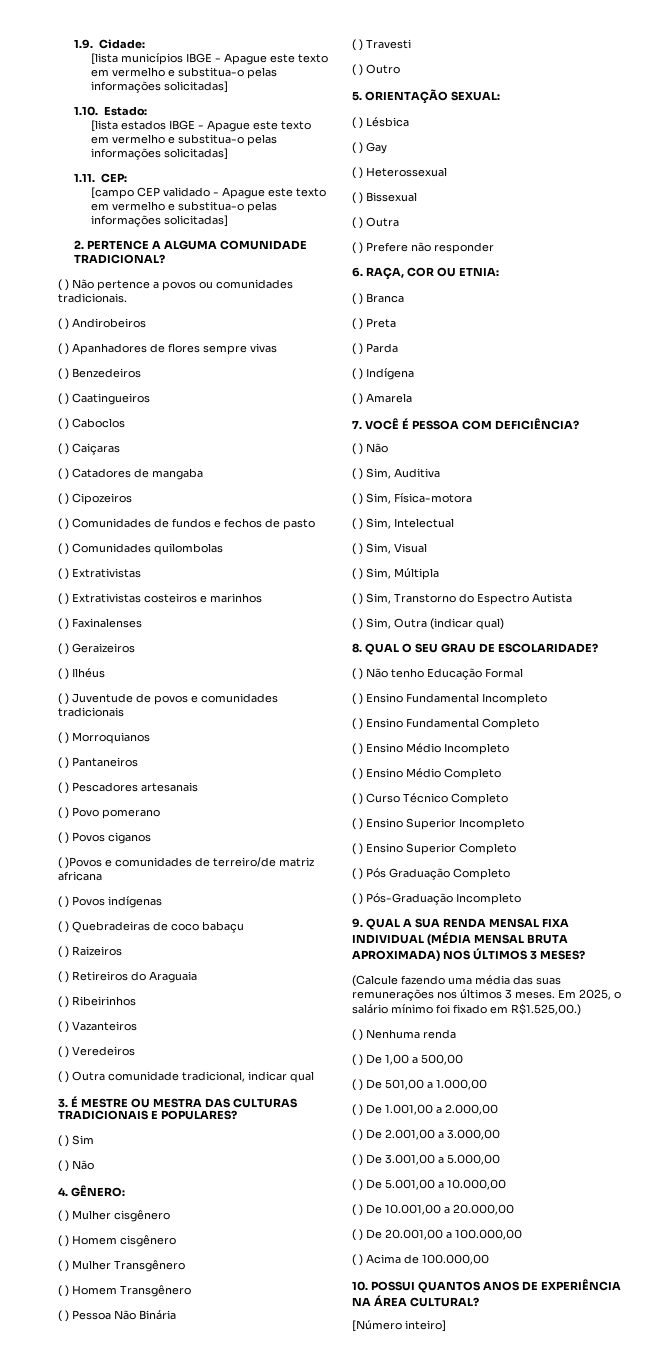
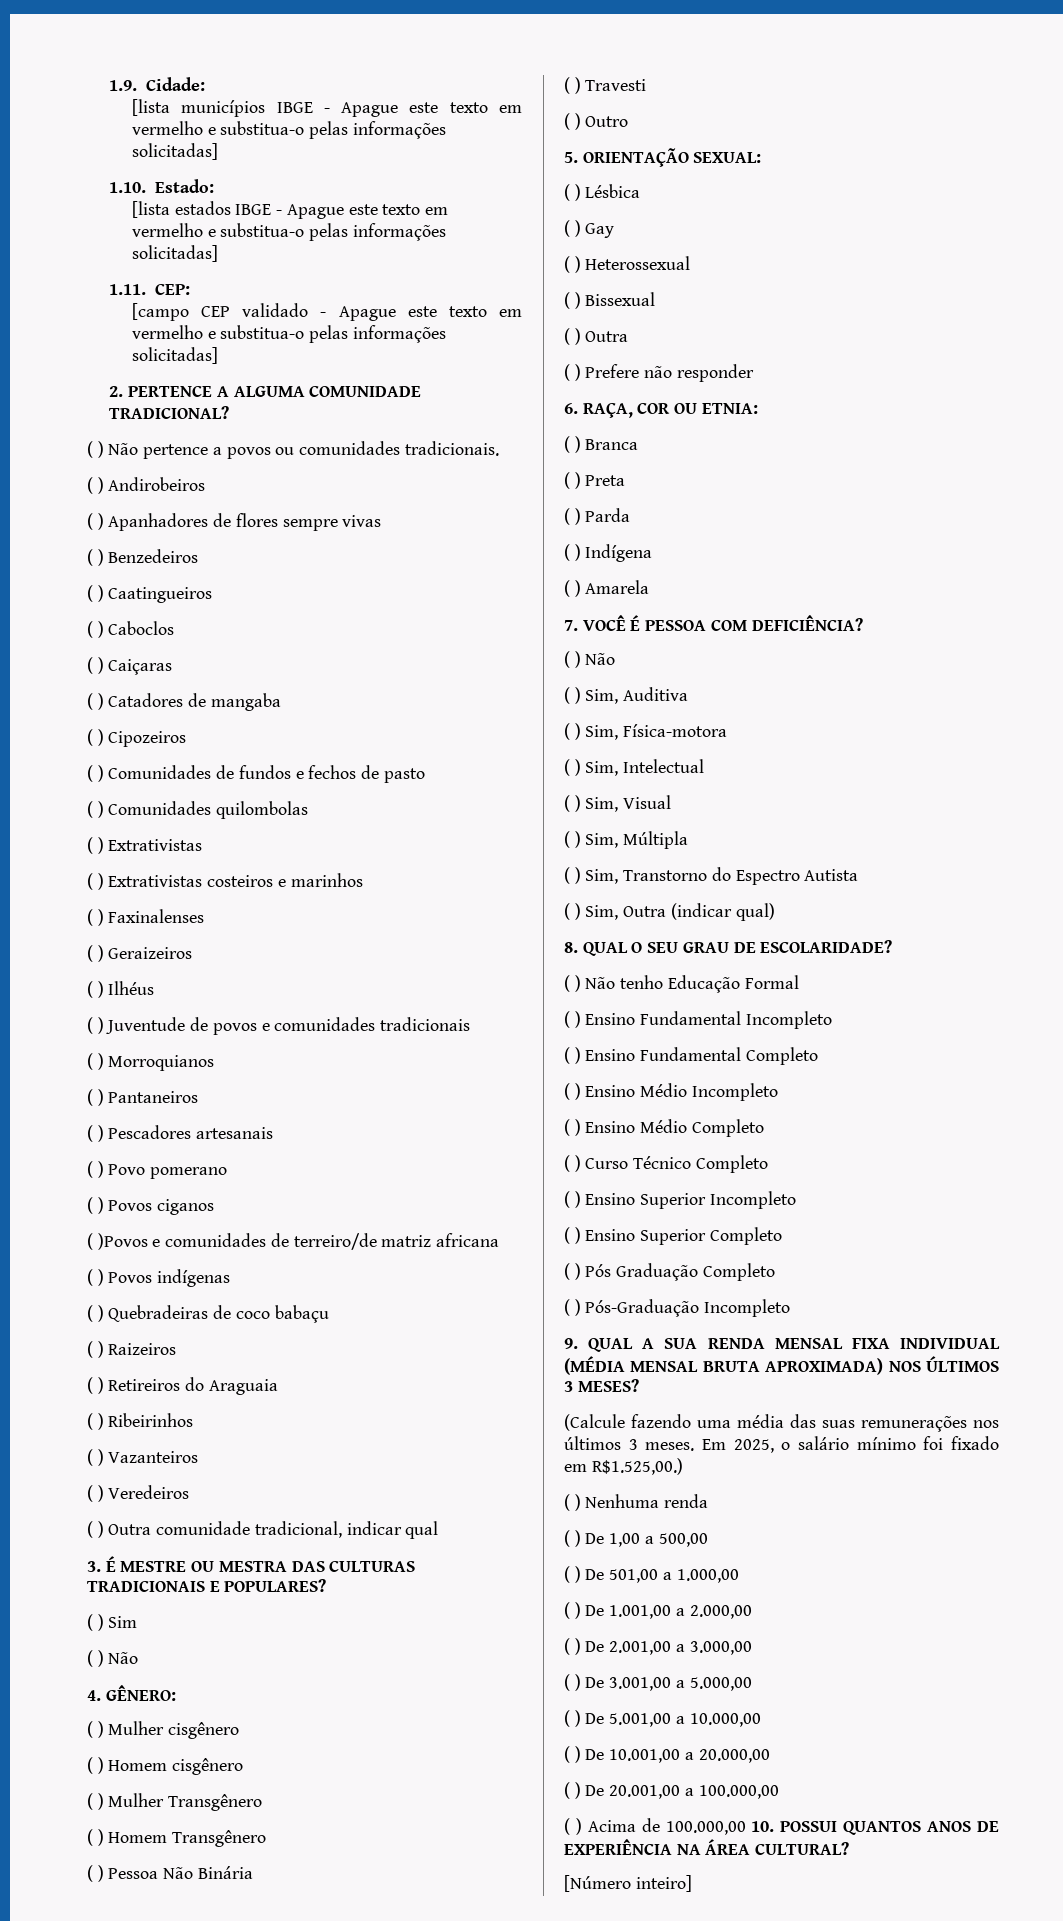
(489, 1259) // -> (746, 1828) none

